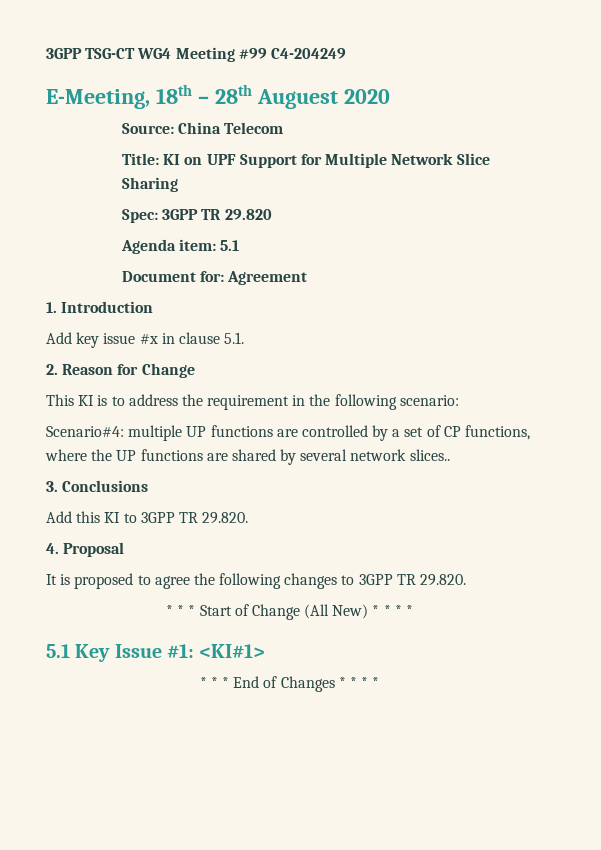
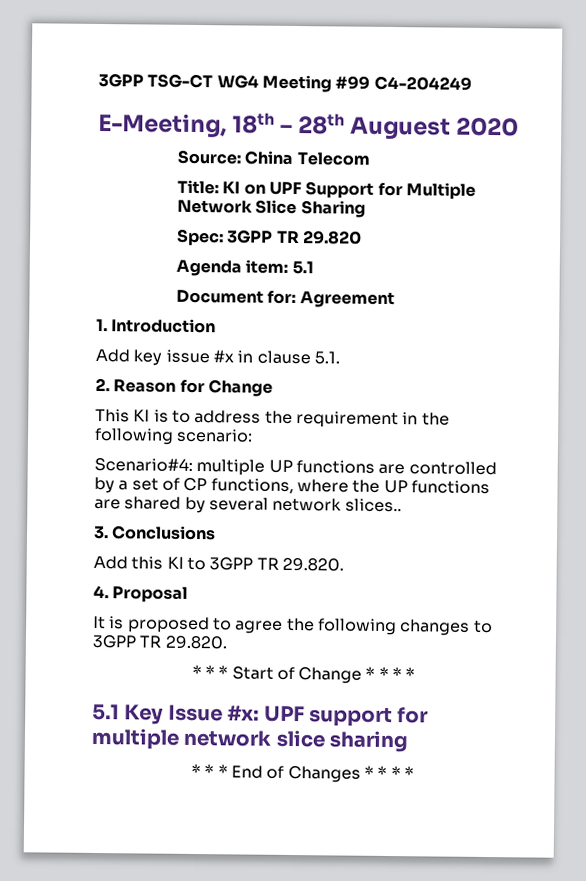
[304,604,369,619] (All New) -> (363, 675) none
[166,644,266,658] #1: <KI#1> -> [227,705,430,728] [91,727,410,753] #x: UPF support for multiple network slice sharing

